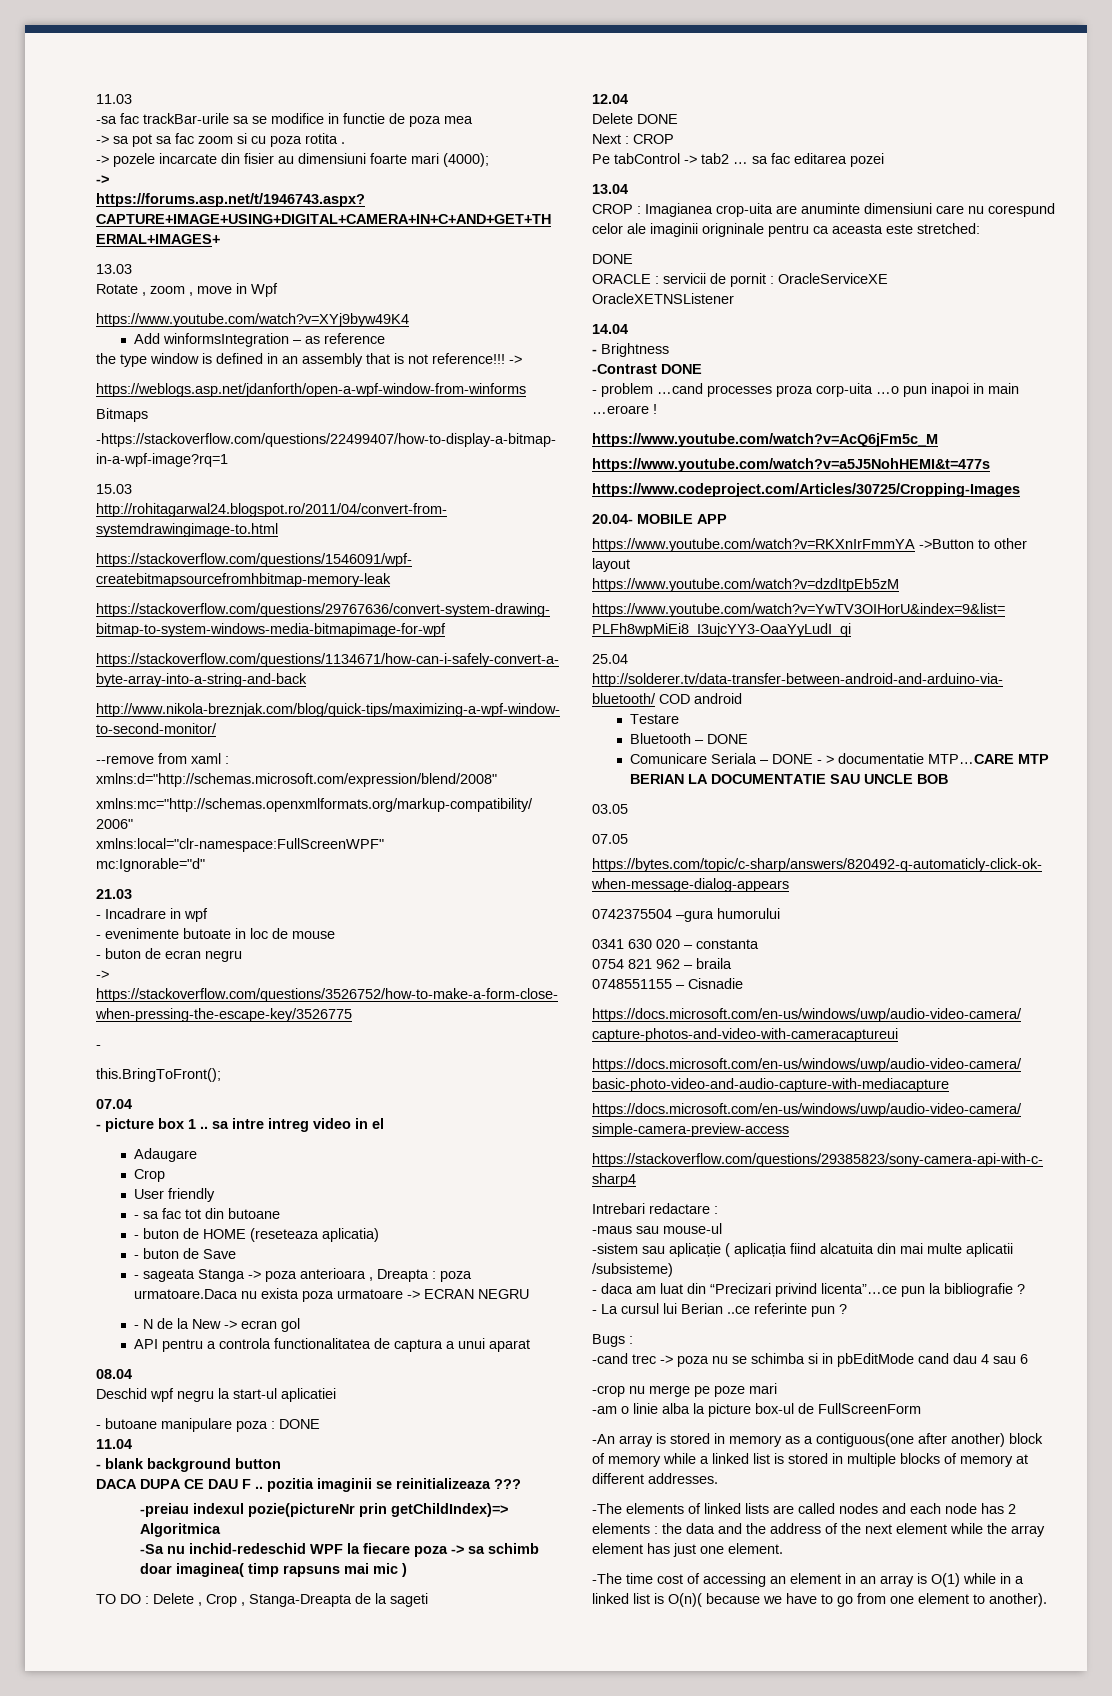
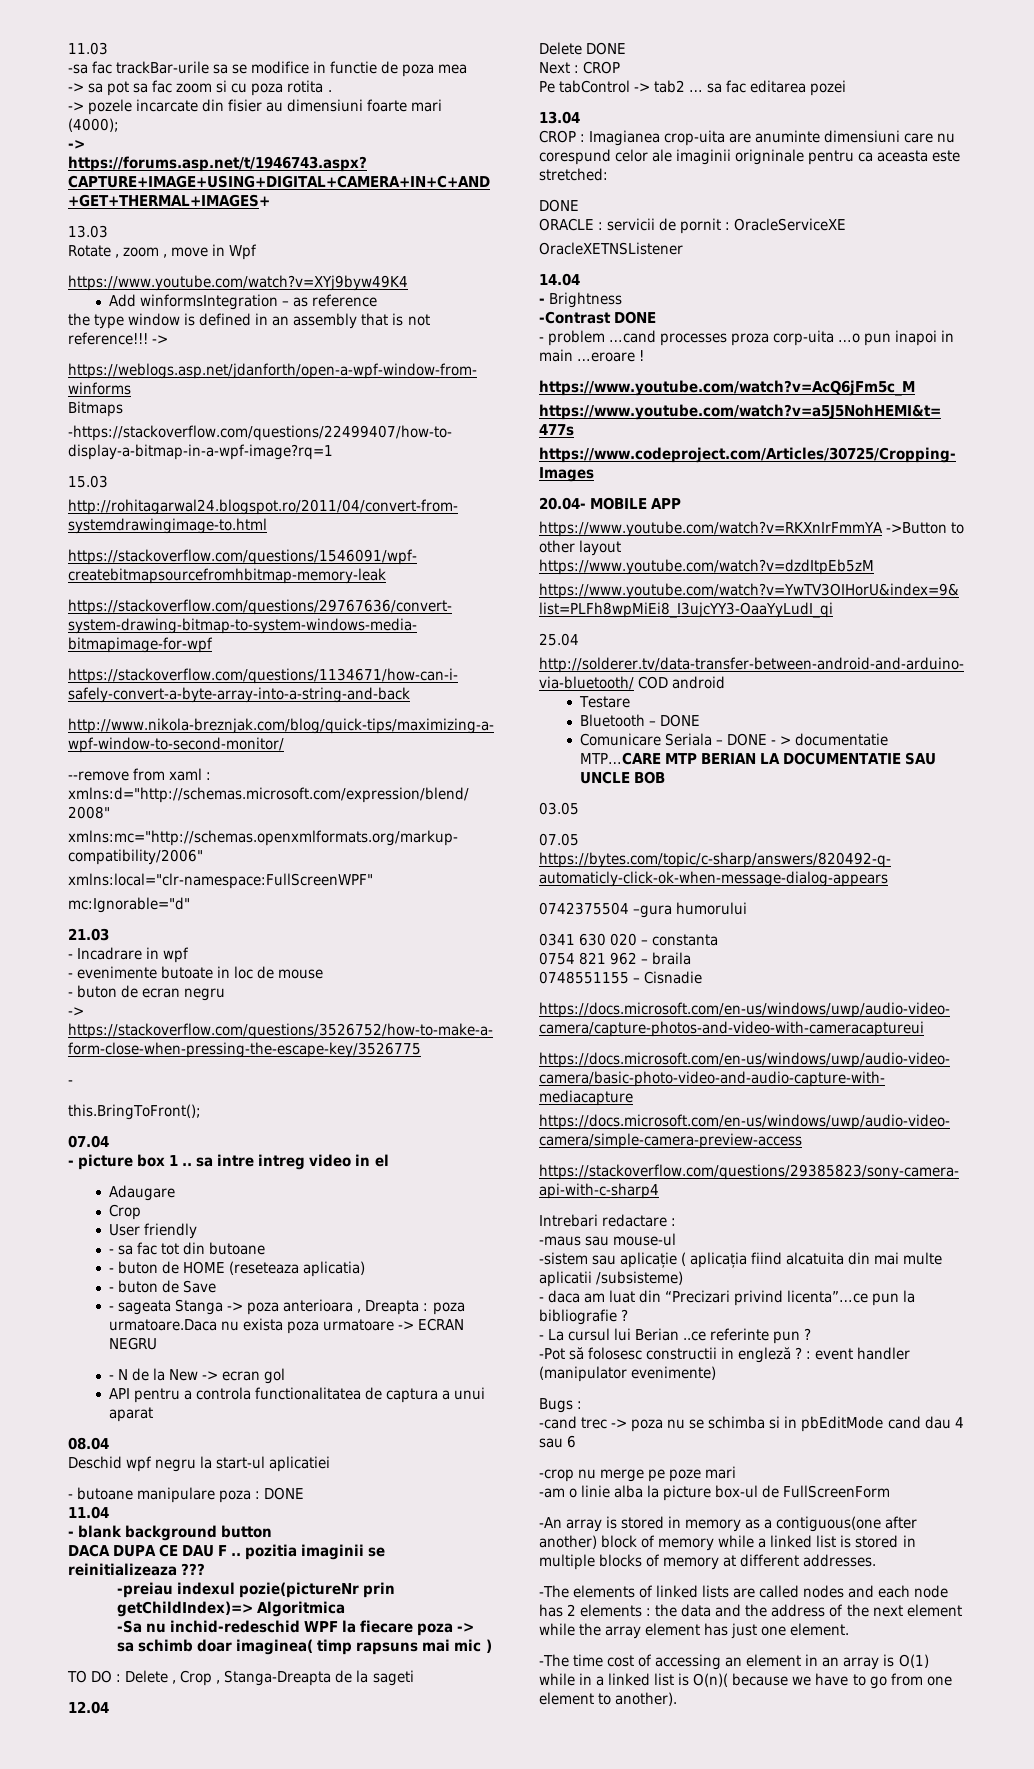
(847, 1309) none -> [539,1347,911,1363] [539,1366,717,1382] // -Pot să folosesc constructii in engleză ? : event handler (manipulator evenimente)

